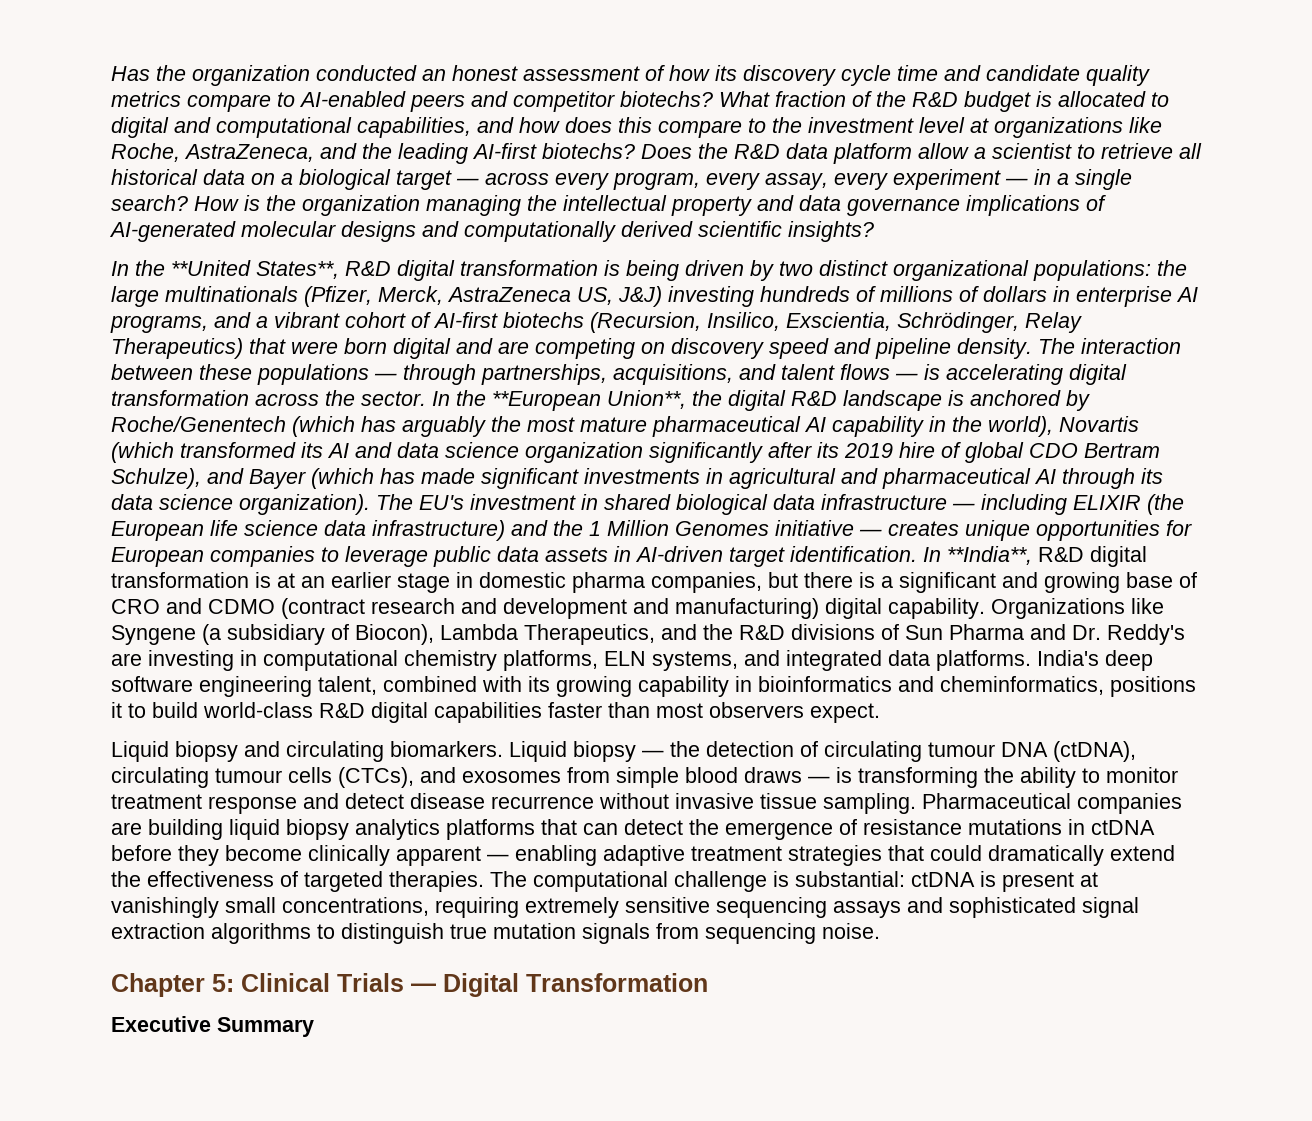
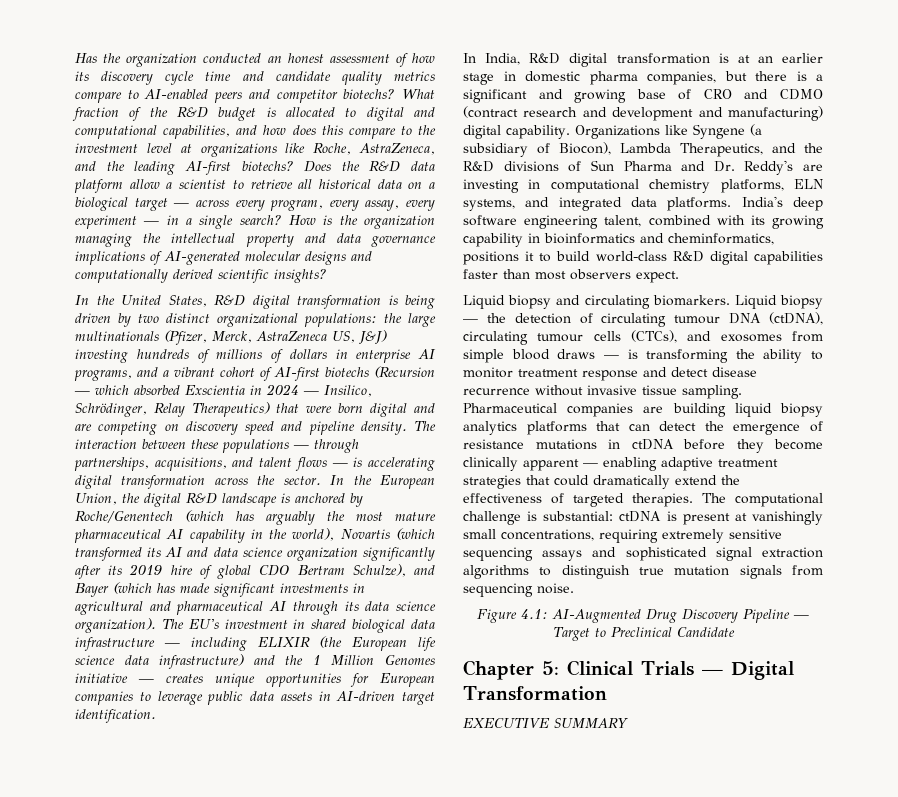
[171,260,339,279] **United States**, -> [121,295,207,307] United States,
[590,312,891,333] (Recursion, Insilico, Exscientia, -> [374,366,435,378] [74,384,372,397] (Recursion — which absorbed Exscientia in 2024 — Insilico,
[492,390,686,411] **European Union**, -> [380,475,435,489] [75,493,117,505] European Union,
[923,546,1032,565] In **India**, -> [463,53,521,65] // In India,
(880, 931) none -> [477,609,809,623] [552,627,735,641] // Figure 4.1: AI-Augmented Drug Discovery Pipeline — Target to Preclinical Candidate
[111,1016,314,1037] Executive Summary -> [463,718,628,729] EXECUTIVE SUMMARY

